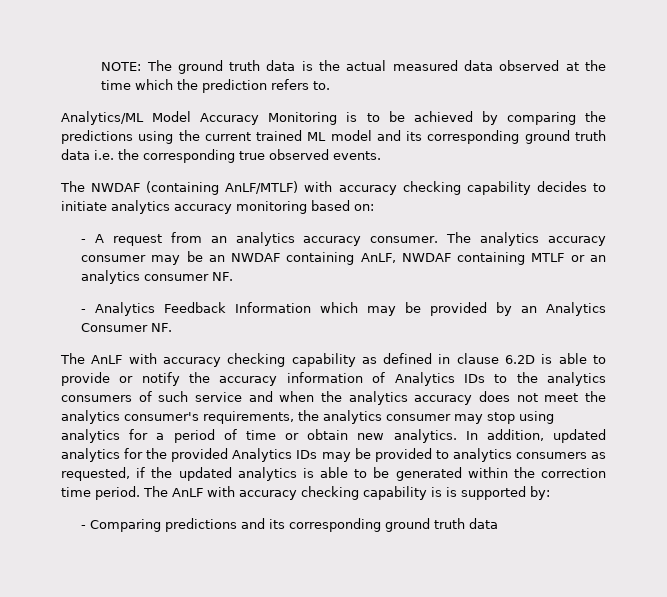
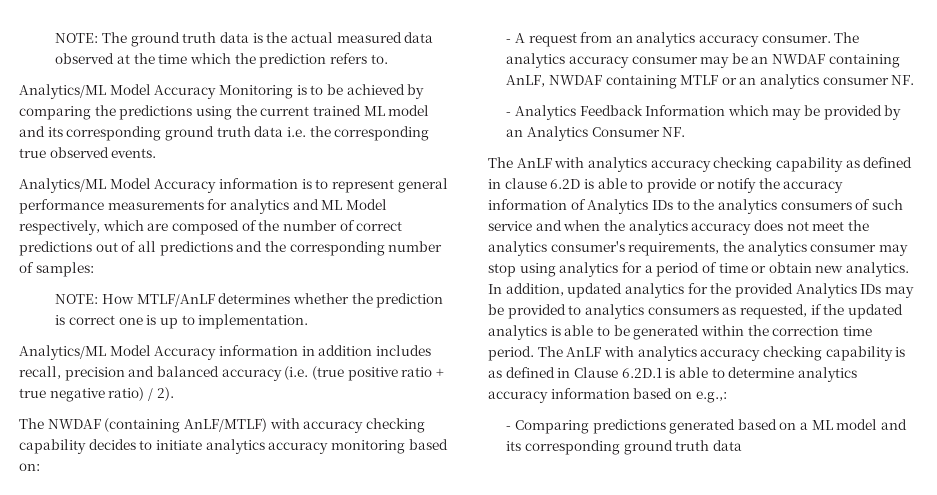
(381, 155) none -> [19,178,448,193] [19,199,387,214] [19,220,403,235] [19,241,443,256] [19,262,94,277] [55,293,444,308] [55,314,309,329] [19,345,431,360] [19,366,444,381] [19,387,174,402] // Analytics/ML Model Accuracy information is to represent general performance measurements for analytics and ML Model respectively, which are composed of the number of correct predictions out of all predictions and the corresponding number of samples: // NOTE: How MTLF/AnLF determines whether the prediction is correct one is up to implementation. // Analytics/ML Model Accuracy information in addition includes recall, precision and balanced accuracy (i.e. (true positive ratio + true negative ratio) / 2).
(157, 358) none -> [587,157,647,172] analytics
(235, 491) none -> [637,346,697,361] analytics
[446,486,550,500] [81,518,238,532] is supported by: // - Comparing predictions -> [488,367,857,382] [488,388,727,403] [506,419,878,434] as defined in Clause 6.2D.1 is able to determine analytics accuracy information based on e.g.,: // - Comparing predictions generated based on a ML model

